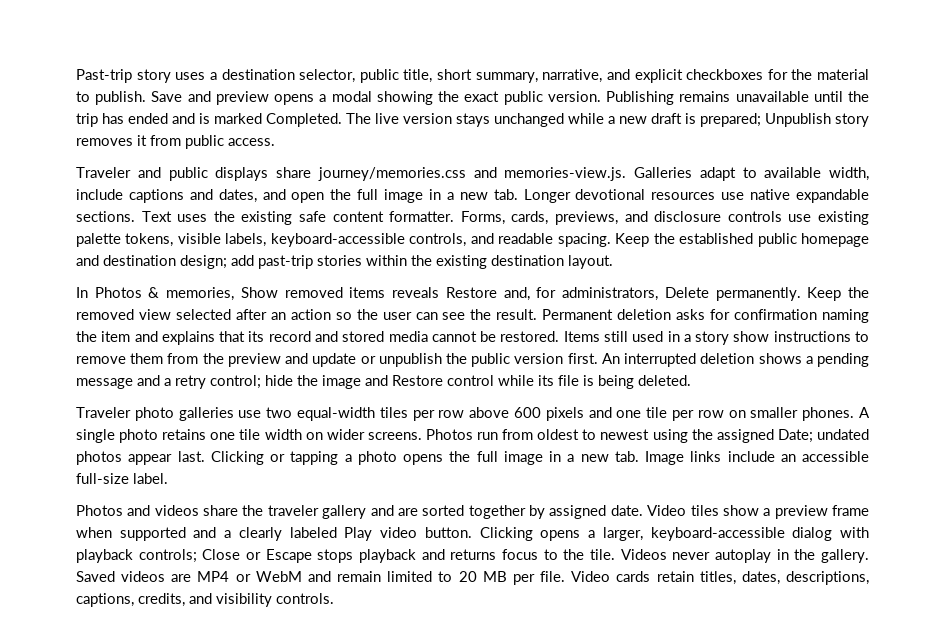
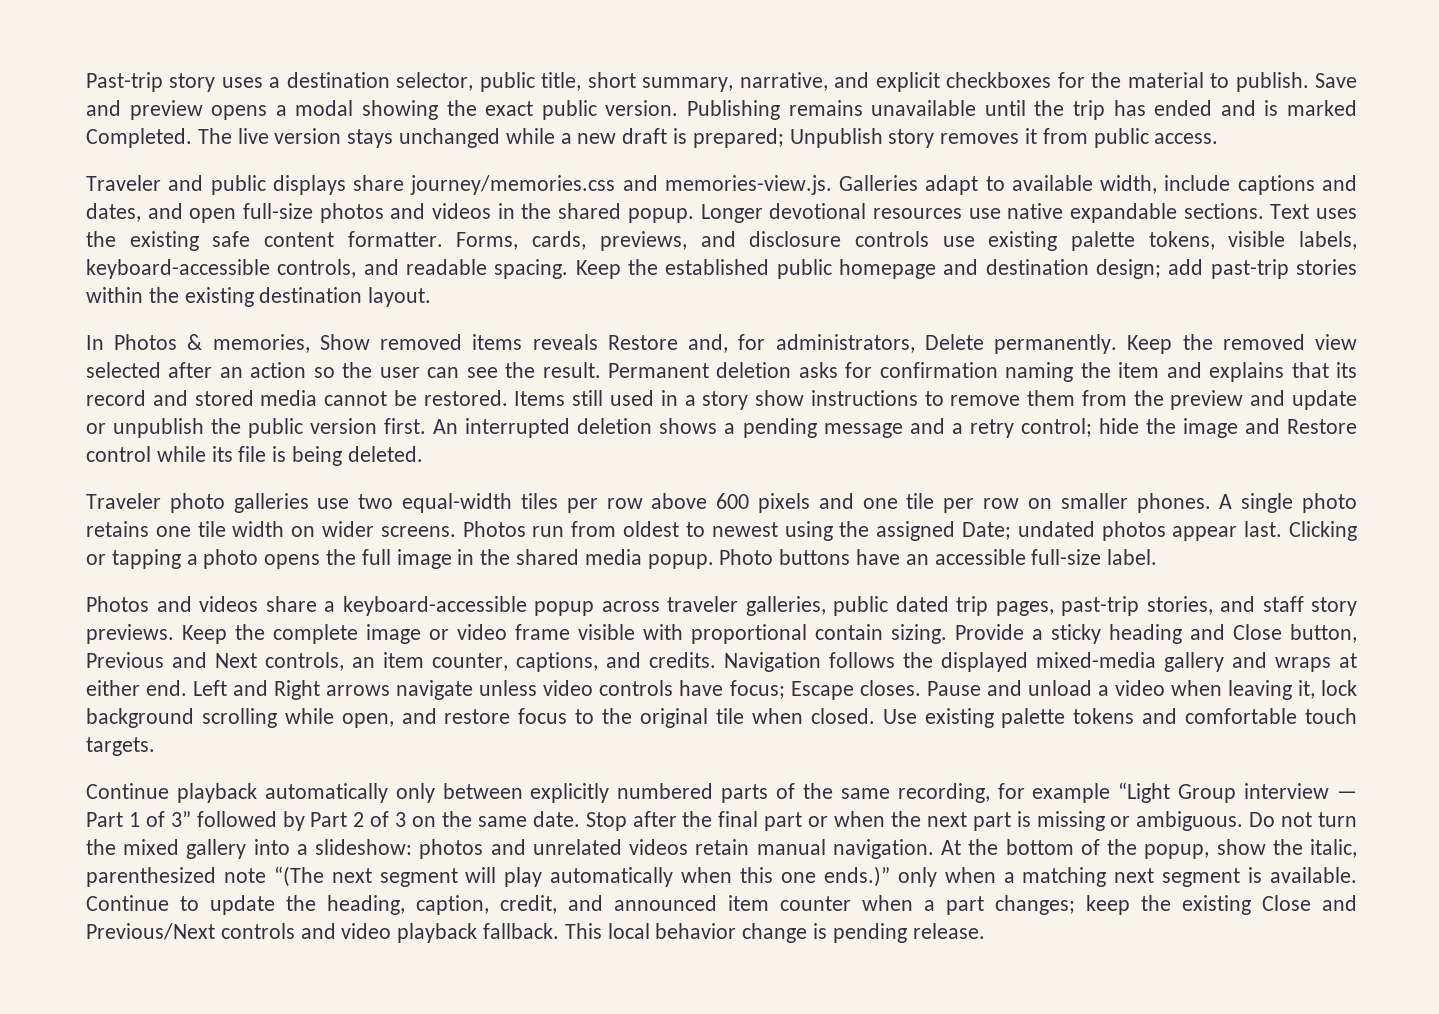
[330,189,518,203] the full image in a new tab. -> [243,203,694,223] full-size photos and videos in the shared popup.
[567,451,775,465] a new tab. Image links include -> [480,549,901,569] the shared media popup. Photo buttons have
[242,505,869,519] [76,527,870,541] [76,549,869,563] [76,571,869,585] [76,593,334,607] the traveler gallery and are sorted together by assigned date. Video tiles show a preview frame when supported and a clearly labeled Play video button. Clicking opens a larger, keyboard-accessible dialog with playback controls; Close or Escape stops playback and returns focus to the tile. Videos never autoplay in the gallery. Saved videos are MP4 or WebM and remain limited to 20 MB per file. Video cards retain titles, dates, descriptions, captions, credits, and visibility controls. -> [324,596,1357,616] [86,624,1357,644] [86,652,1357,672] [86,680,1357,700] [86,708,1357,728] [86,737,155,756] [86,782,1358,803] [86,811,1357,831] [86,839,1357,859] [86,866,1357,887] [86,895,1357,915] [86,923,985,943] a keyboard-accessible popup across traveler galleries, public dated trip pages, past-trip stories, and staff story previews. Keep the complete image or video frame visible with proportional contain sizing. Provide a sticky heading and Close button, Previous and Next controls, an item counter, captions, and credits. Navigation follows the displayed mixed-media gallery and wraps at either end. Left and Right arrows navigate unless video controls have focus; Escape closes. Pause and unload a video when leaving it, lock background scrolling while open, and restore focus to the original tile when closed. Use existing palette tokens and comfortable touch targets. // Continue playback automatically only between explicitly numbered parts of the same recording, for example “Light Group interview — Part 1 of 3” followed by Part 2 of 3 on the same date. Stop after the final part or when the next part is missing or ambiguous. Do not turn the mixed gallery into a slideshow: photos and unrelated videos retain manual navigation. At the bottom of the popup, show the italic, parenthesized note “(The next segment will play automatically when this one ends.)” only when a matching next segment is available. Continue to update the heading, caption, credit, and announced item counter when a part changes; keep the existing Close and Previous/Next controls and video playback fallback. This local behavior change is pending release.

